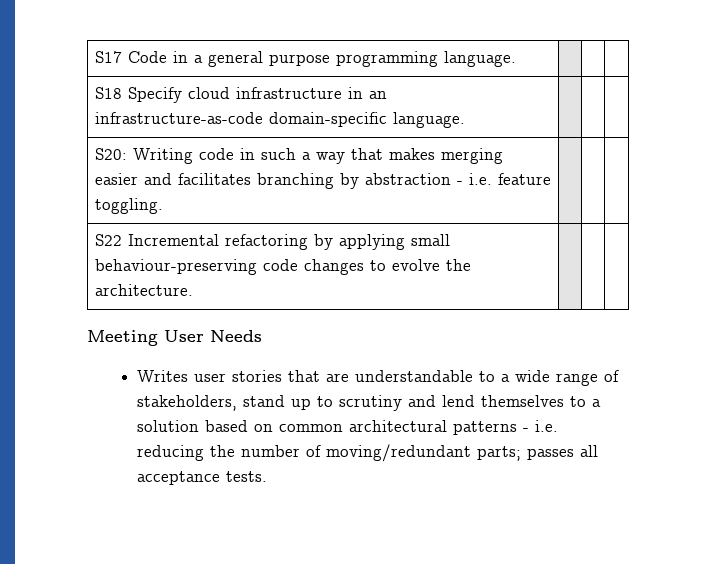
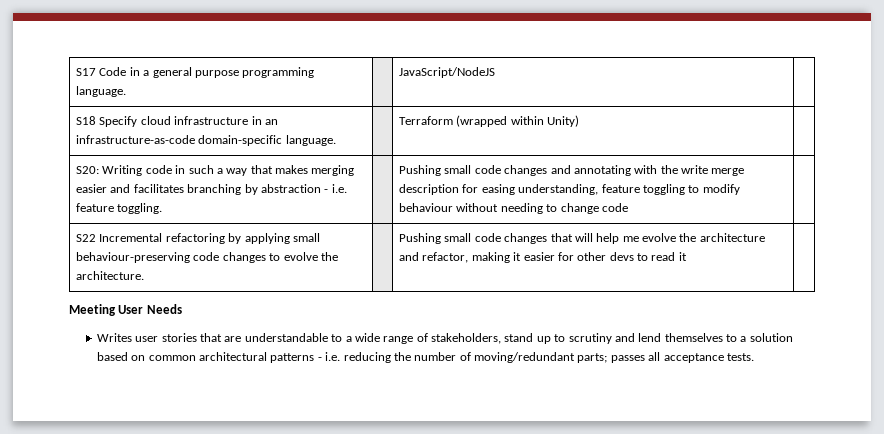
(516, 59) none -> [398,67,495,78] JavaScript/NodeJS
(465, 120) none -> [398,115,580,127] Terraform (wrapped within Unity)
(163, 206) none -> [398,165,745,176] [398,184,740,195] [398,203,628,214] Pushing small code changes and annotating with the write merge description for easing understanding, feature toggling to modify behaviour without needing to change code
(193, 290) none -> [398,233,765,244] [398,252,687,263] Pushing small code changes that will help me evolve the architecture and refactor, making it easier for other devs to read it

